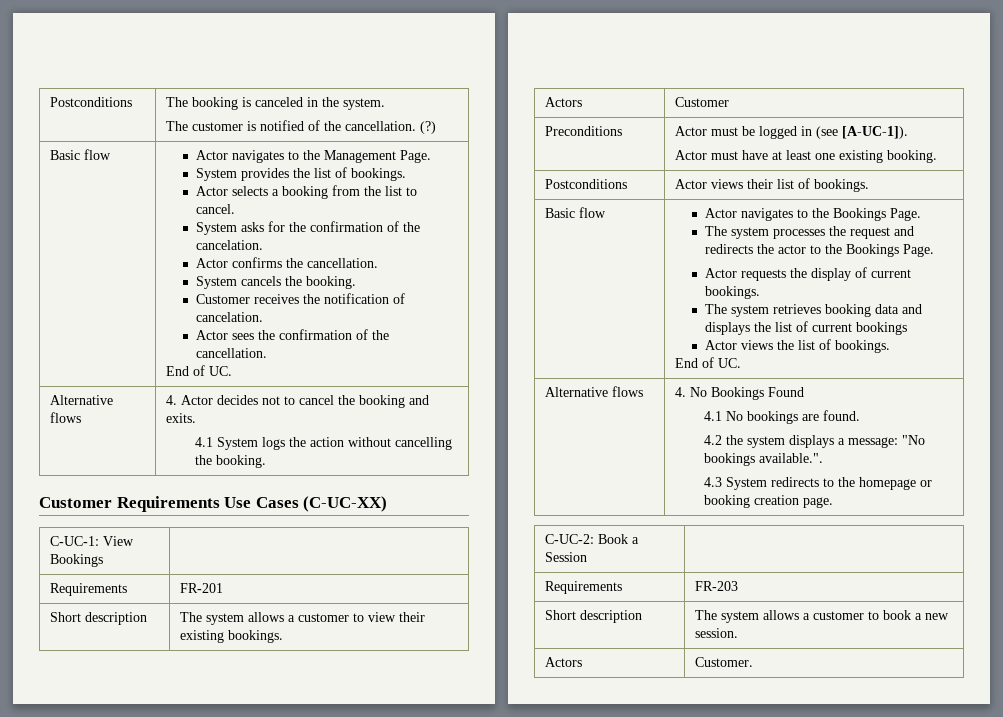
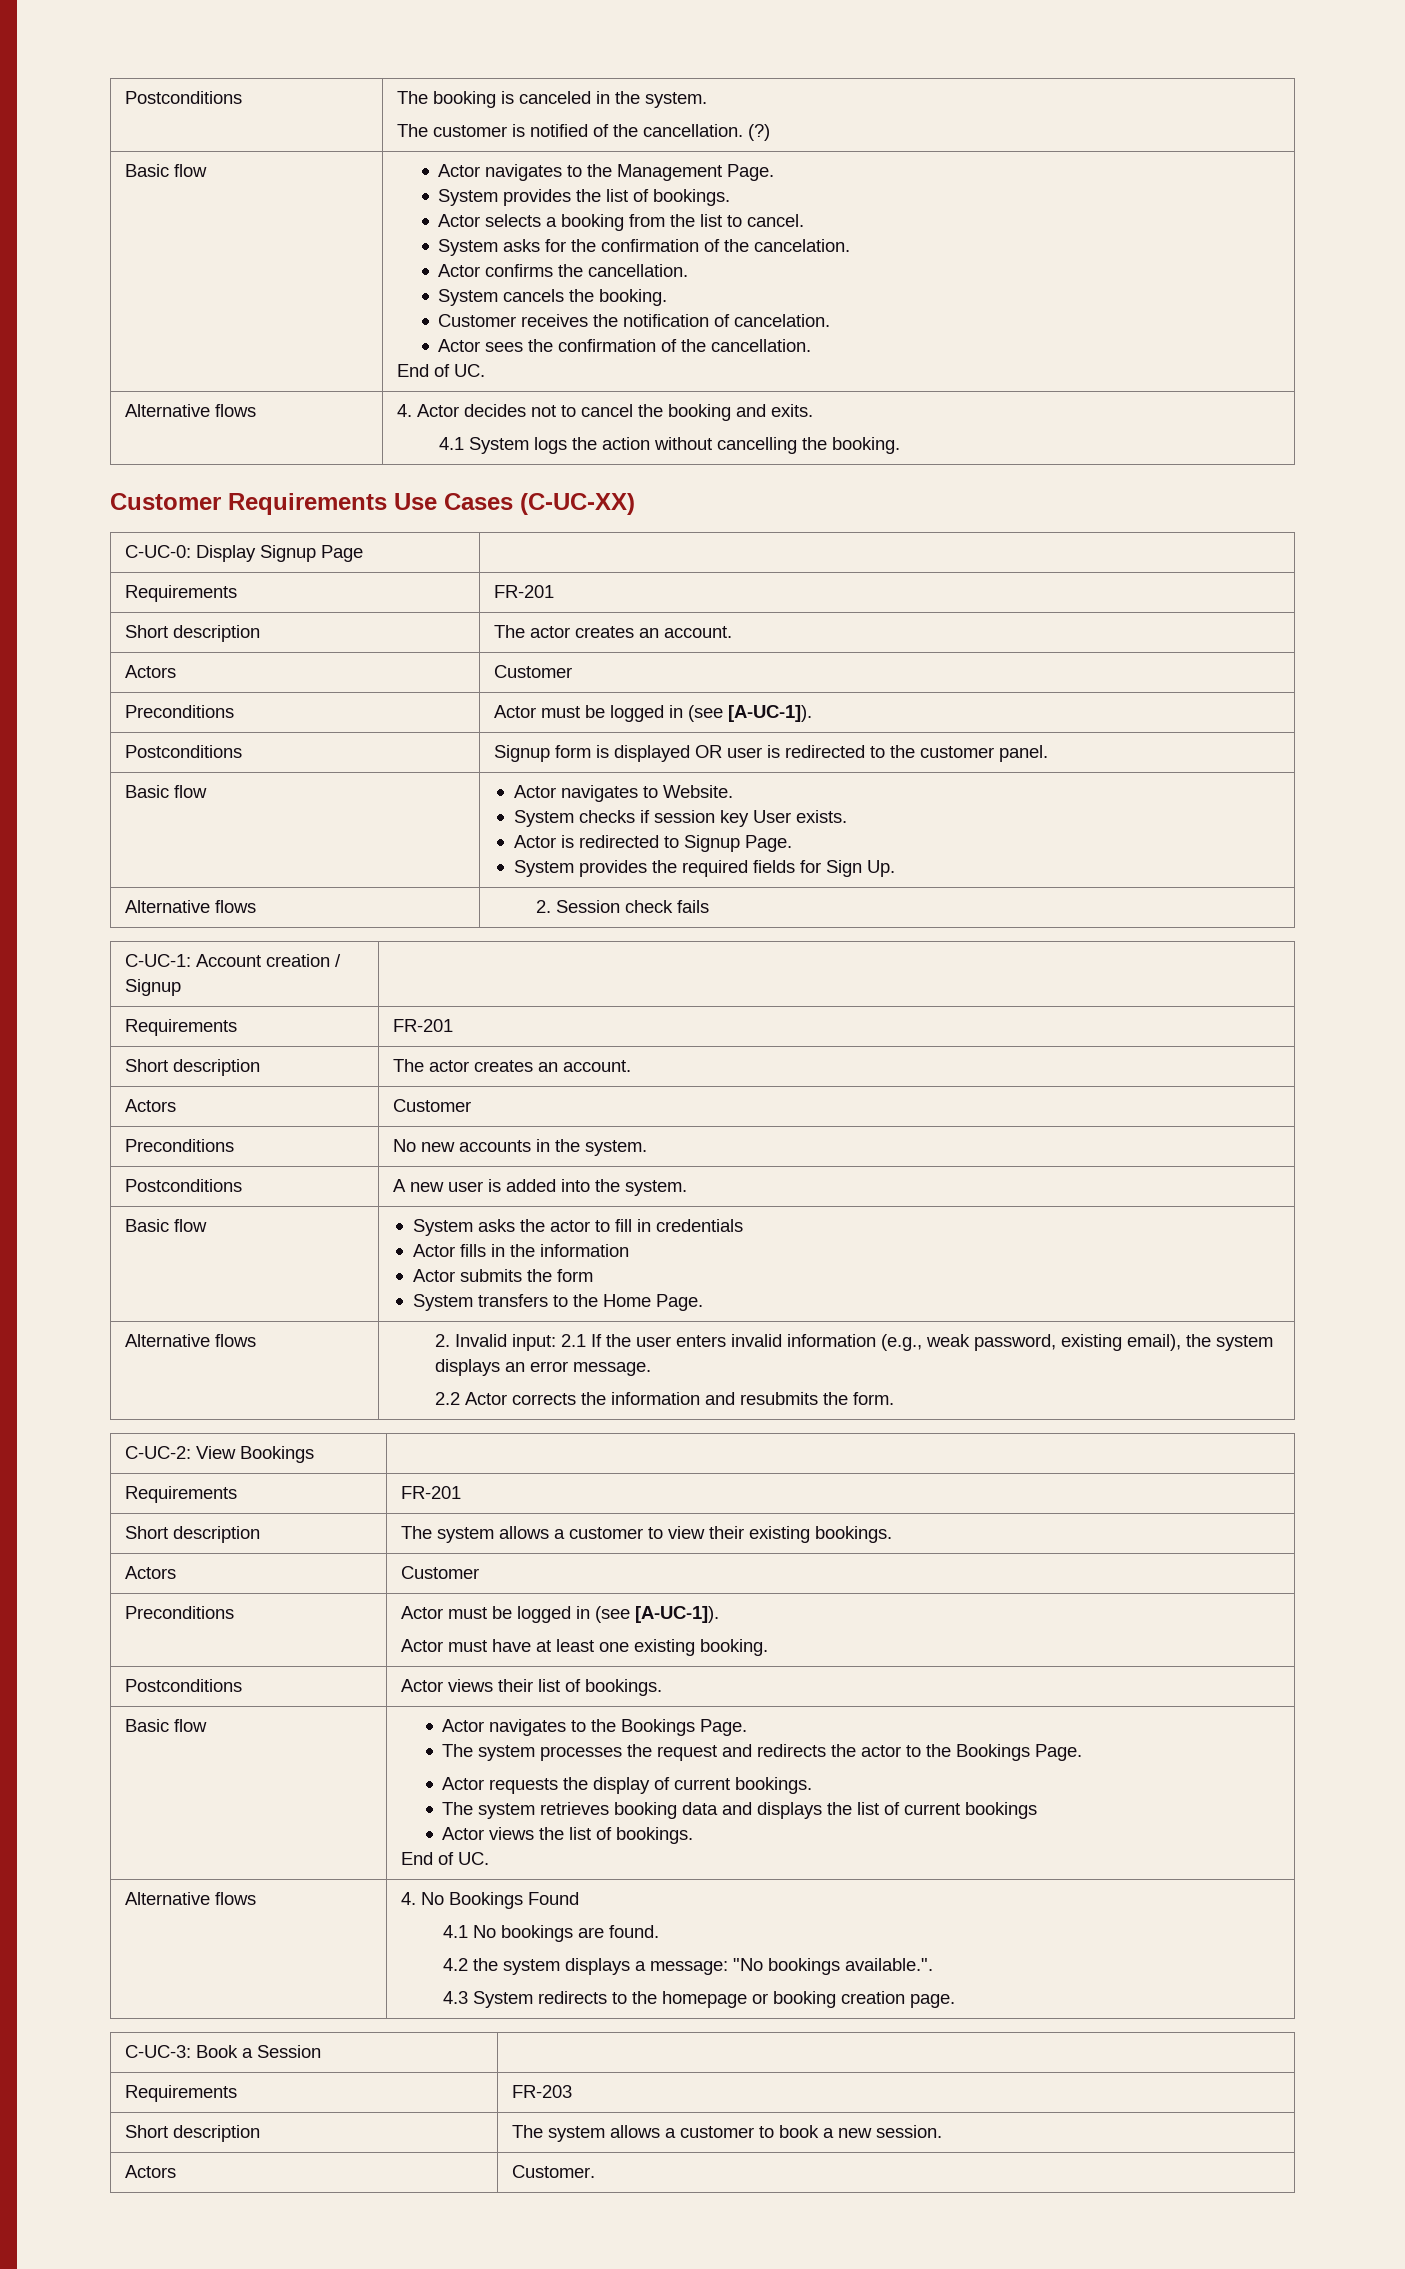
[50,536,100,546] С-UC-1: -> [124,545,363,562] [124,585,237,602] [493,585,554,598] [124,625,260,642] [493,625,732,638] [124,665,176,678] [493,665,572,678] [124,705,234,718] [493,705,812,722] [124,745,242,758] [493,745,1048,762] [124,785,207,798] [514,785,734,802] [514,810,848,827] [514,835,793,852] [514,860,896,877] [124,900,256,913] [536,900,710,913] [124,954,341,967] [124,979,181,996] [124,1019,237,1036] [392,1019,453,1032] [124,1059,260,1076] [392,1059,631,1072] [124,1099,176,1112] [392,1099,471,1112] [124,1139,234,1152] [392,1139,647,1156] [124,1179,242,1192] [392,1179,687,1196] [124,1219,207,1232] [413,1219,744,1236] [413,1244,630,1257] [413,1269,594,1282] [413,1294,704,1311] [124,1334,256,1347] [435,1334,1274,1351] [435,1359,652,1376] [435,1392,895,1405] [124,1446,191,1459] C-UC-0: Display Signup Page | // Requirements | FR-201 // Short description | The actor creates an account. // Actors | Customer // Preconditions | Actor must be logged in (see [A-UC-1]). // Postconditions | Signup form is displayed OR user is redirected to the customer panel. // Basic flow | Actor navigates to Website. // System checks if session key User exists. // Actor is redirected to Signup Page. // System provides the required fields for Sign Up. // Alternative flows | 2. Session check fails // C-UC-1: Account creation / Signup | // Requirements | FR-201 // Short description | The actor creates an account. // Actors | Customer // Preconditions | No new accounts in the system. // Postconditions | A new user is added into the system. // Basic flow | System asks the actor to fill in credentials // Actor fills in the information // Actor submits the form // System transfers to the Home Page. // Alternative flows | 2. Invalid input: 2.1 If the user enters invalid information (e.g., weak password, existing email), the system displays an error message. // 2.2 Actor corrects the information and resubmits the form. // С-UC-2:
[545,534,595,544] С-UC-2: -> [124,2045,191,2058] С-UC-3:

